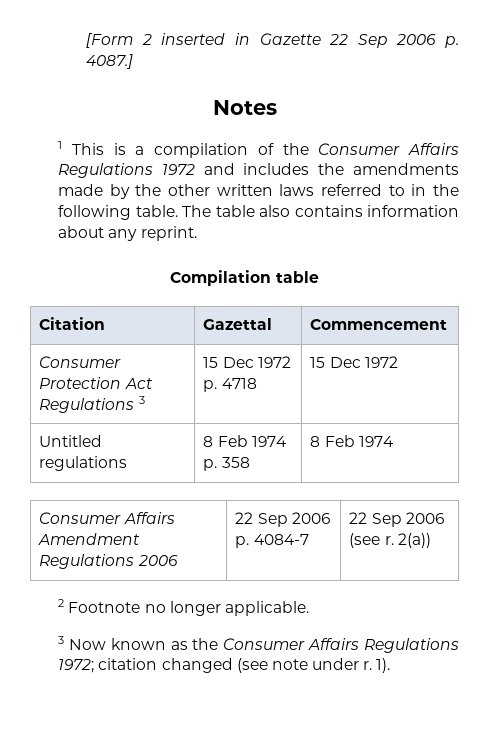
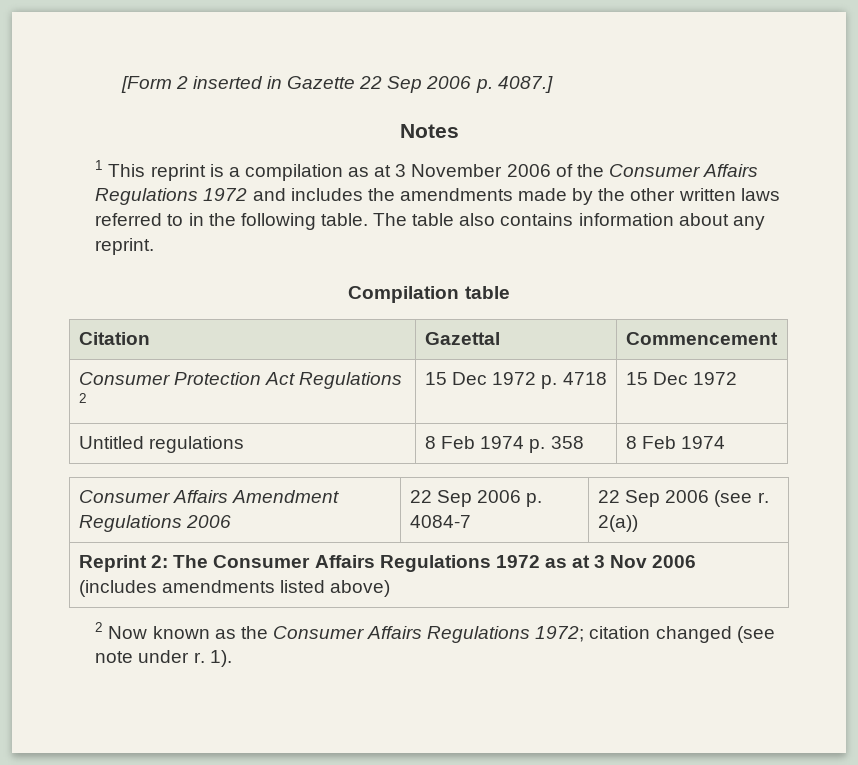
(104, 149) none -> [150,164,206,181] reprint
(249, 150) none -> [348,164,551,177] as at 3 November 2006
[138,396,145,404] 3 -> [78,393,87,403] 2
[58,599,309,616] [58,636,65,644] // 2 Footnote no longer applicable. // 3 -> [78,555,697,572] [78,580,391,597] [95,622,104,632] // Reprint 2: The Consumer Affairs Regulations 1972 as at 3 Nov 2006 (includes amendments listed above) // 2

